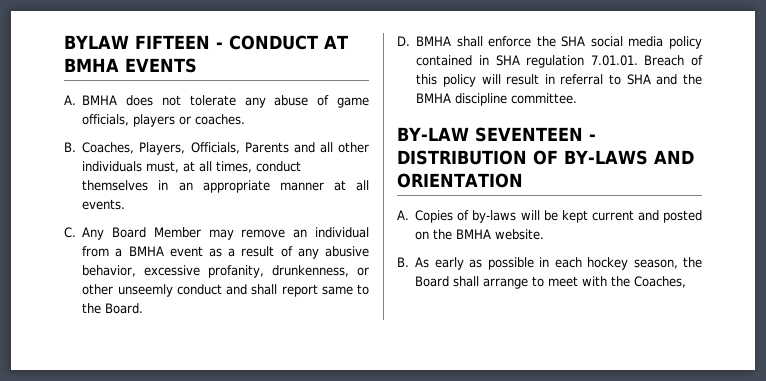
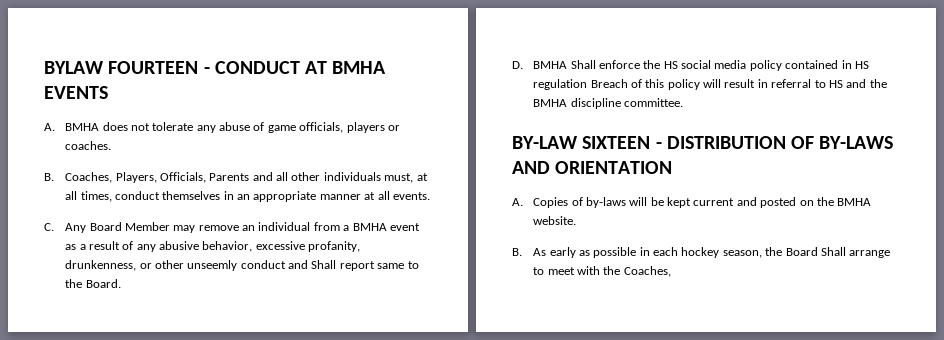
[134,35,210,49] FIFTEEN -> [108,61,199,74] FOURTEEN
[251,284,278,295] shall -> [311,260,337,269] Shall
[456,36,483,47] shall -> [570,60,596,69] Shall
[561,36,586,47] SHA -> [663,61,678,69] HS
[495,55,638,68] SHA regulation 7.01.01. -> [854,61,869,69] [533,79,588,90] HS regulation
[626,74,651,85] SHA -> [828,80,843,88] HS
[474,127,583,142] SEVENTEEN -> [582,136,651,149] SIXTEEN
[453,276,480,287] shall -> [820,247,846,256] Shall

